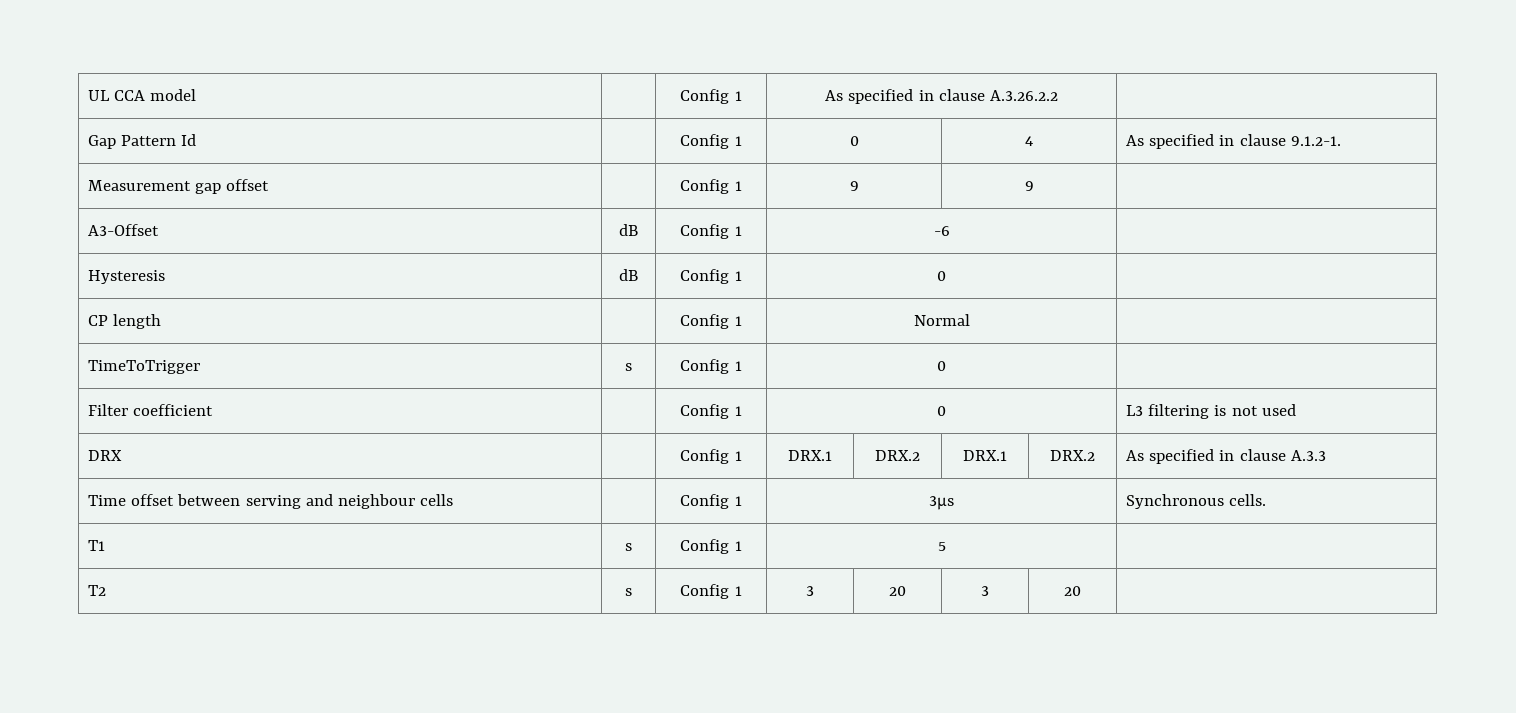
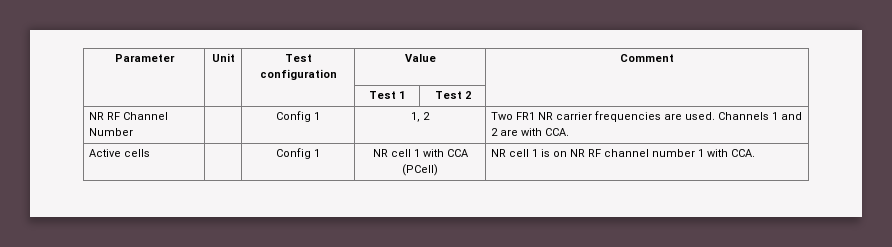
[88,89,197,101] [680,89,742,104] [825,89,1058,104] [88,134,197,149] [680,134,742,149] [849,136,859,146] [1025,136,1033,146] [1126,134,1341,149] [88,179,270,194] [680,179,742,194] [849,181,859,191] [1024,181,1034,191] [88,224,160,236] [619,224,638,236] [680,224,742,239] [933,226,950,236] [88,270,166,284] [619,269,638,281] [680,269,742,284] [937,271,946,281] [88,314,162,329] [680,314,742,329] [913,314,970,326] [88,360,201,374] [625,363,632,371] [680,359,742,374] [937,361,946,371] [88,404,214,416] [680,404,742,419] [937,406,946,416] [1126,404,1296,419] [88,450,123,461] [680,449,742,464] [788,450,832,461] [875,450,920,461] [963,450,1007,461] [1050,450,1095,461] [1126,449,1326,464] [88,494,454,509] [680,494,742,509] [929,496,954,510] [1126,494,1267,509] [88,540,106,551] [625,543,632,551] [680,539,742,554] [937,542,946,551] [88,585,107,596] [625,588,632,596] [680,584,742,599] [806,586,814,596] [889,586,906,596] [981,586,989,596] [1064,586,1081,596] UL CCA model | | Config 1 | As specified in clause A.3.26.2.2 | // Gap Pattern Id | | Config 1 | 0 | 4 | As specified in clause 9.1.2-1. // Measurement gap offset | | Config 1 | 9 | 9 | // A3-Offset | dB | Config 1 | -6 | // Hysteresis | dB | Config 1 | 0 | // CP length | | Config 1 | Normal | // TimeToTrigger | s | Config 1 | 0 | // Filter coefficient | | Config 1 | 0 | L3 filtering is not used // DRX | | Config 1 | DRX.1 | DRX.2 | DRX.1 | DRX.2 | As specified in clause A.3.3 // Time offset between serving and neighbour cells | | Config 1 | 3μs | Synchronous cells. // T1 | s | Config 1 | 5 | // T2 | s | Config 1 | 3 | 20 | 3 | 20 | -> [114,54,175,62] [211,53,235,62] [284,54,312,62] [259,69,337,80] [404,54,436,62] [620,54,674,62] [369,91,405,99] [434,91,471,99] [89,112,169,120] [89,128,134,136] [276,111,320,122] [411,112,430,122] [491,111,803,122] [491,128,570,136] [89,149,151,157] [276,148,320,159] [372,149,469,157] [402,164,438,176] [491,149,756,157] Parameter | Unit | Test configuration | Value | Comment // | | | Test 1 | Test 2 | // NR RF Channel Number | | Config 1 | 1, 2 | Two FR1 NR carrier frequencies are used. Channels 1 and 2 are with CCA. // Active cells | | Config 1 | NR cell 1 with CCA (PCell) | NR cell 1 is on NR RF channel number 1 with CCA.

